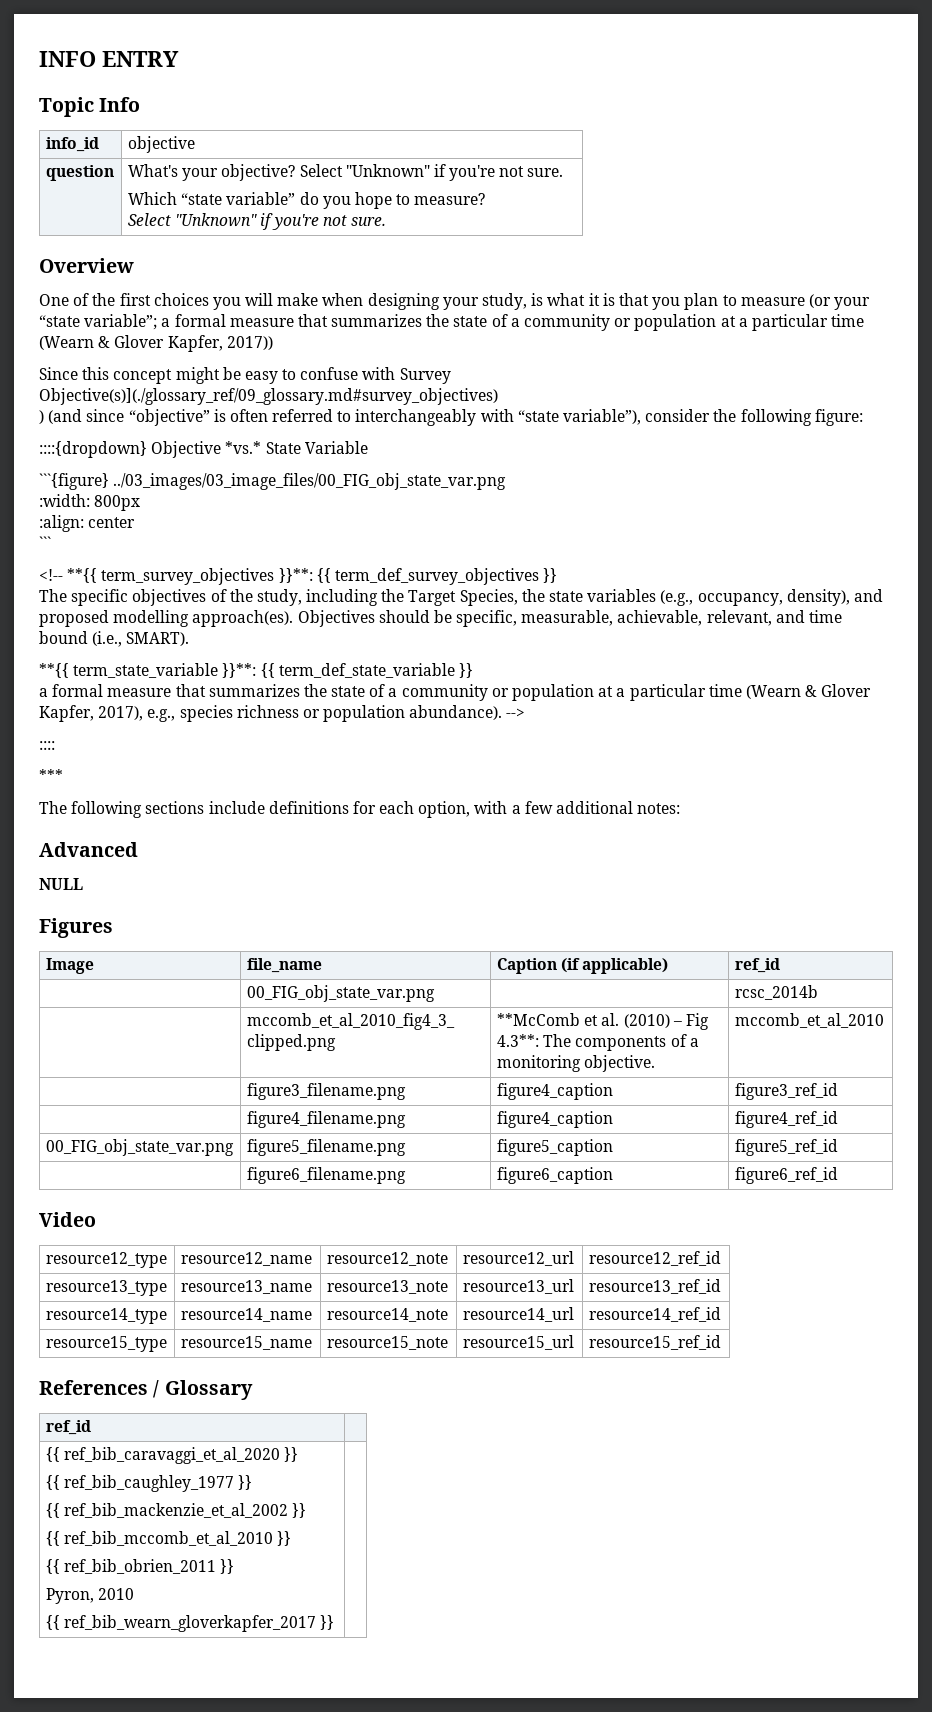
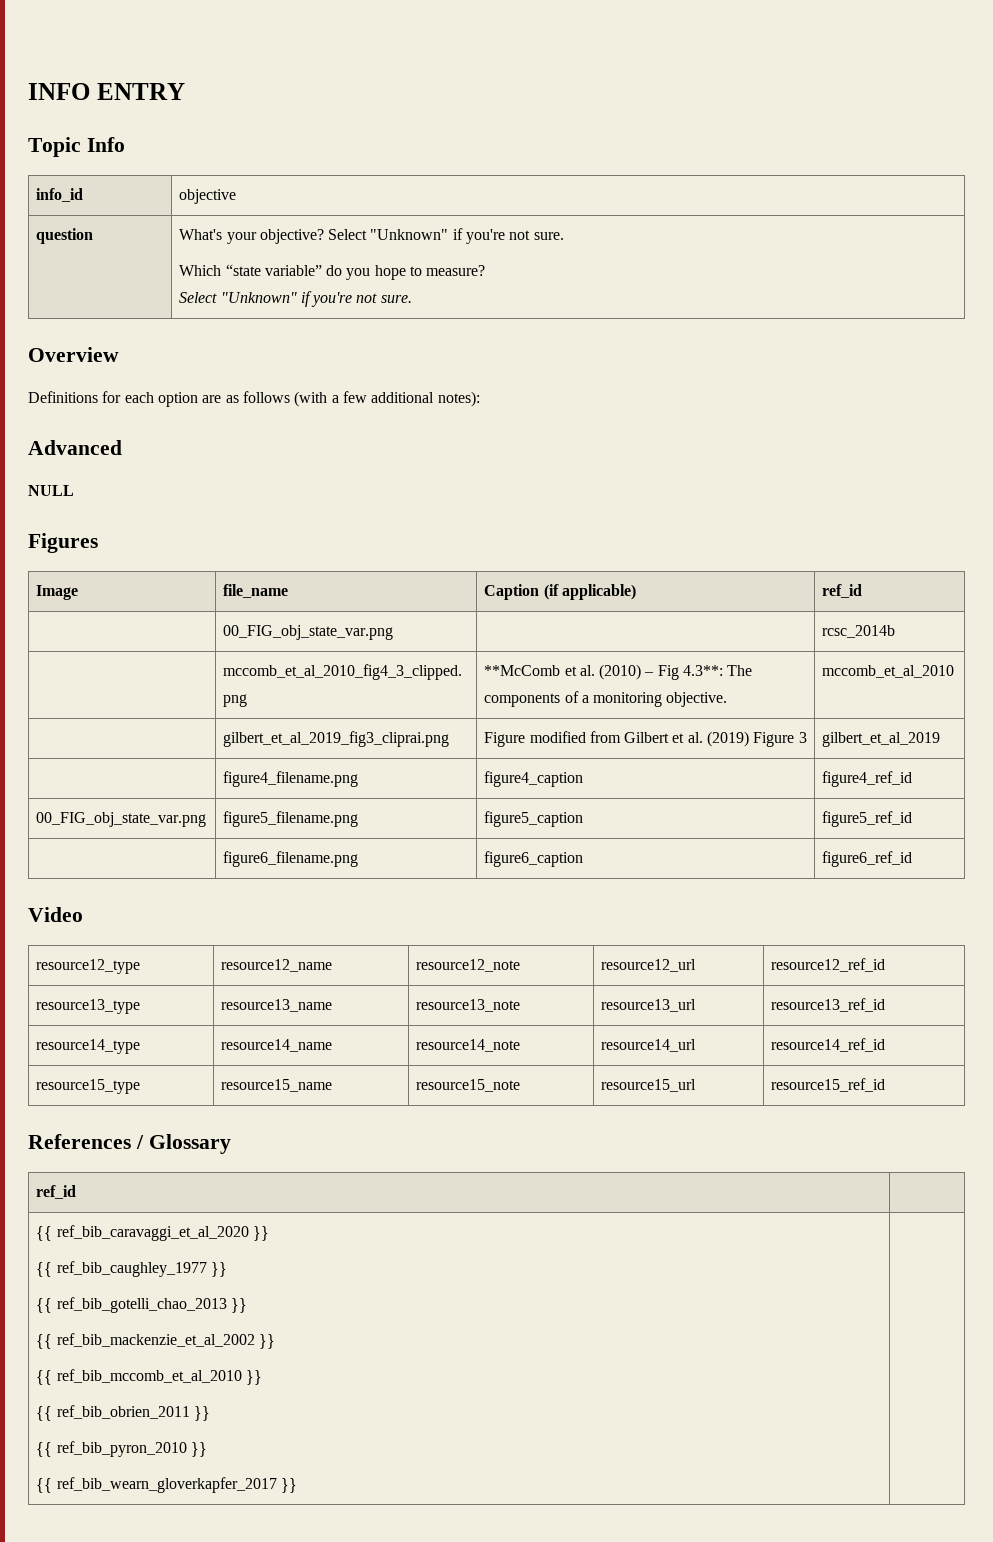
[39,293,871,310] [39,314,865,331] [39,335,273,352] [39,367,451,384] [39,388,498,405] [39,409,863,426] [39,441,368,458] [39,473,507,490] [39,494,141,511] [39,515,136,532] [39,536,51,549] [39,568,558,585] [39,589,883,606] [39,610,843,627] [39,631,190,647] [39,663,473,678] [39,684,872,701] [39,705,526,722] [39,741,55,750] [39,769,63,782] [39,801,508,818] One of the first choices you will make when designing your study, is what it is that you plan to measure (or your “state variable”; a formal measure that summarizes the state of a community or population at a particular time (Wearn & Glover Kapfer, 2017)) // Since this concept might be easy to confuse with Survey Objective(s)](./glossary_ref/09_glossary.md#survey_objectives) // ) (and since “objective” is often referred to interchangeably with “state variable”), consider the following figure: // ::::{dropdown} Objective *vs.* State Variable // ```{figure} ../03_images/03_image_files/00_FIG_obj_state_var.png // :width: 800px // :align: center // ``` // <!-- **{{ term_survey_objectives }}**: {{ term_def_survey_objectives }} // The specific objectives of the study, including the Target Species, the state variables (e.g., occupancy, density), and proposed modelling approach(es). Objectives should be specific, measurable, achievable, relevant, and time bound (i.e., SMART). // **{{ term_state_variable }}**: {{ term_def_state_variable }} // a formal measure that summarizes the state of a community or population at a particular time (Wearn & Glover Kapfer, 2017), e.g., species richness or population abundance). --> // :::: // *** // The following sections include definitions for each option, with -> [28,391,328,407] Definitions for each option are as follows (with
[637,803,681,814] notes: -> [437,391,480,407] notes):
[246,1083,406,1100] [496,1083,613,1100] [734,1083,838,1100] figure3_filename.png | figure4_caption | figure3_ref_id -> [223,731,450,747] [484,731,807,747] [822,732,941,747] gilbert_et_al_2019_fig3_cliprai.png | Figure modified from Gilbert et al. (2019) Figure 3 | gilbert_et_al_2019
(253, 1482) none -> [36,1297,247,1313] // {{ ref_bib_gotelli_chao_2013 }}
[45,1588,135,1604] Pyron, 2010 -> [36,1441,207,1457] {{ ref_bib_pyron_2010 }}

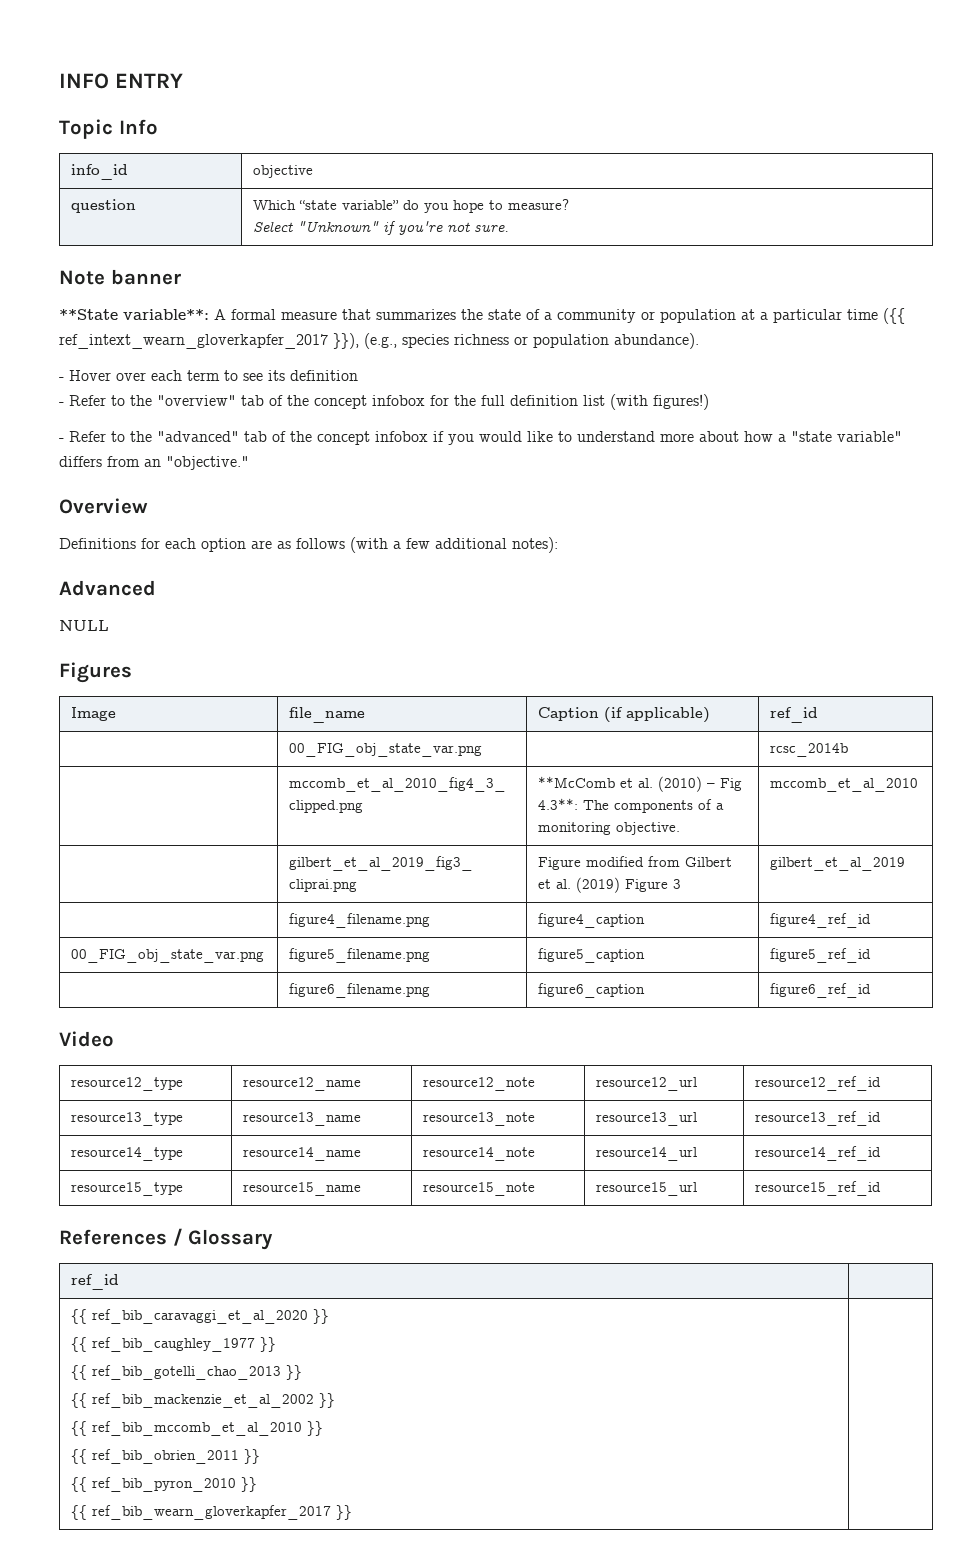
[179,228,564,244] What's your objective? Select "Unknown" if you're not sure. // -> (137, 206) none
(412, 299) none -> [59,269,181,285] [59,308,905,324] [59,333,699,349] [59,370,358,381] [59,394,709,410] [59,431,902,445] [59,456,249,470] // Note banner // **State variable**: A formal measure that summarizes the state of a community or population at a particular time ({{ ref_intext_wearn_gloverkapfer_2017 }}), (e.g., species richness or population abundance). // - Hover over each term to see its definition // - Refer to the "overview" tab of the concept infobox for the full definition list (with figures!) // - Refer to the "advanced" tab of the concept infobox if you would like to understand more about how a "state variable" differs from an "objective."

